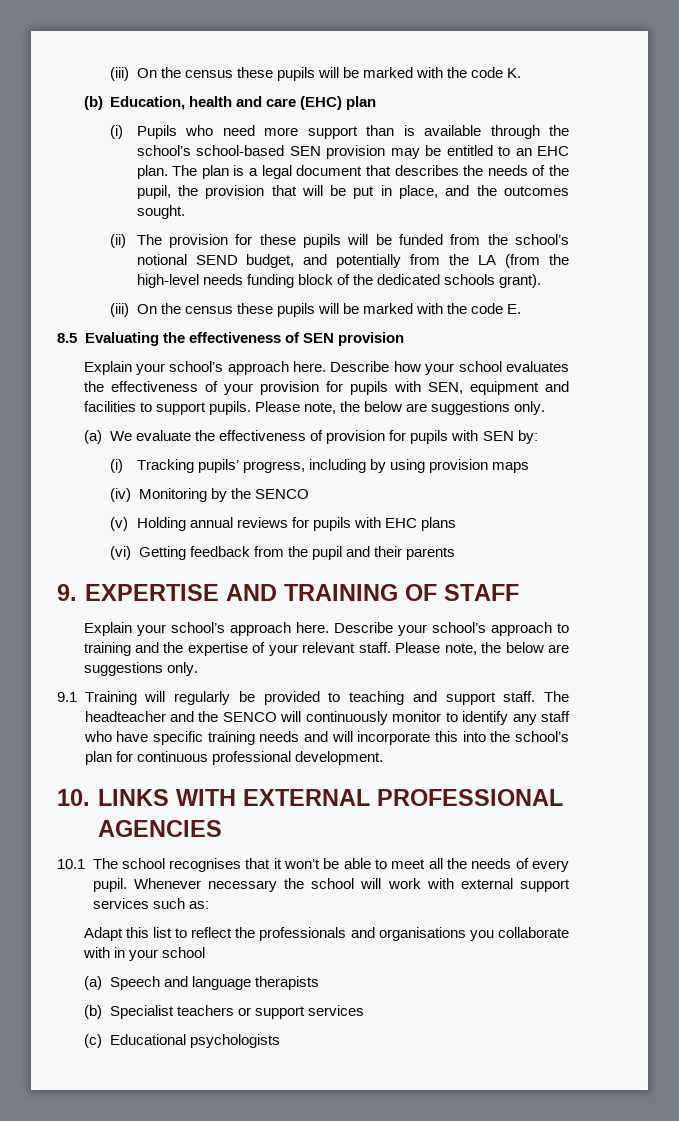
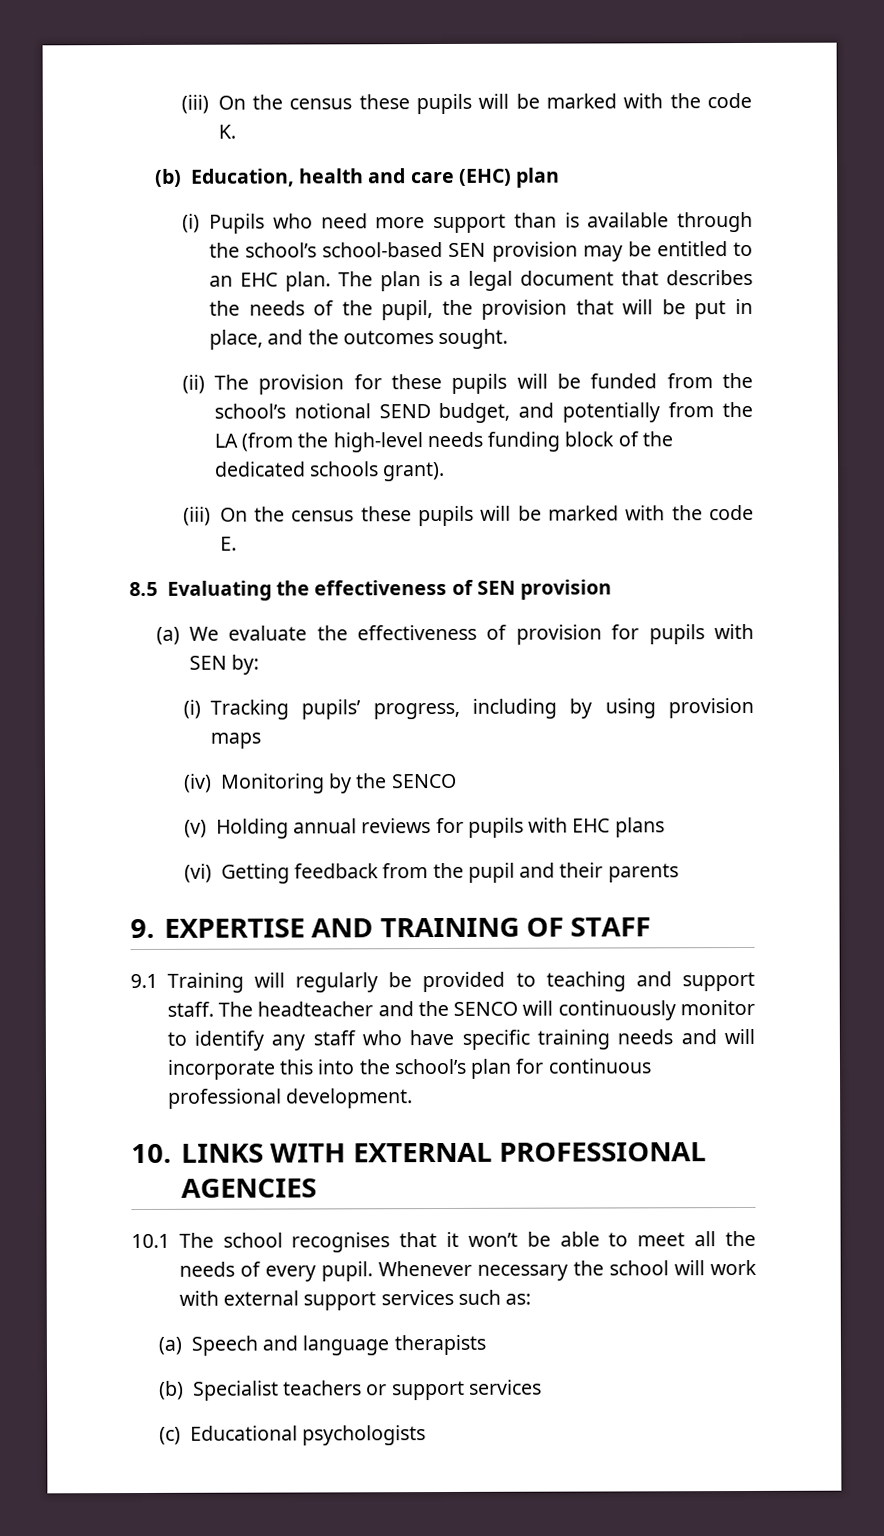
[83,361,569,375] [83,381,569,395] [83,401,546,415] // Explain your school’s approach here. Describe how your school evaluates the effectiveness of your provision for pupils with SEN, equipment and facilities to support pupils. Please note, the below are suggestions only. -> (613, 589) none
[83,622,569,636] [83,642,570,656] [83,662,198,676] // Explain your school’s approach here. Describe your school’s approach to training and the expertise of your relevant staff. Please note, the below are suggestions only. -> (652, 927) none
[83,927,569,941] [82,947,205,961] // Adapt this list to reflect the professionals and organisations you collaborate with in your school -> (532, 1299) none

